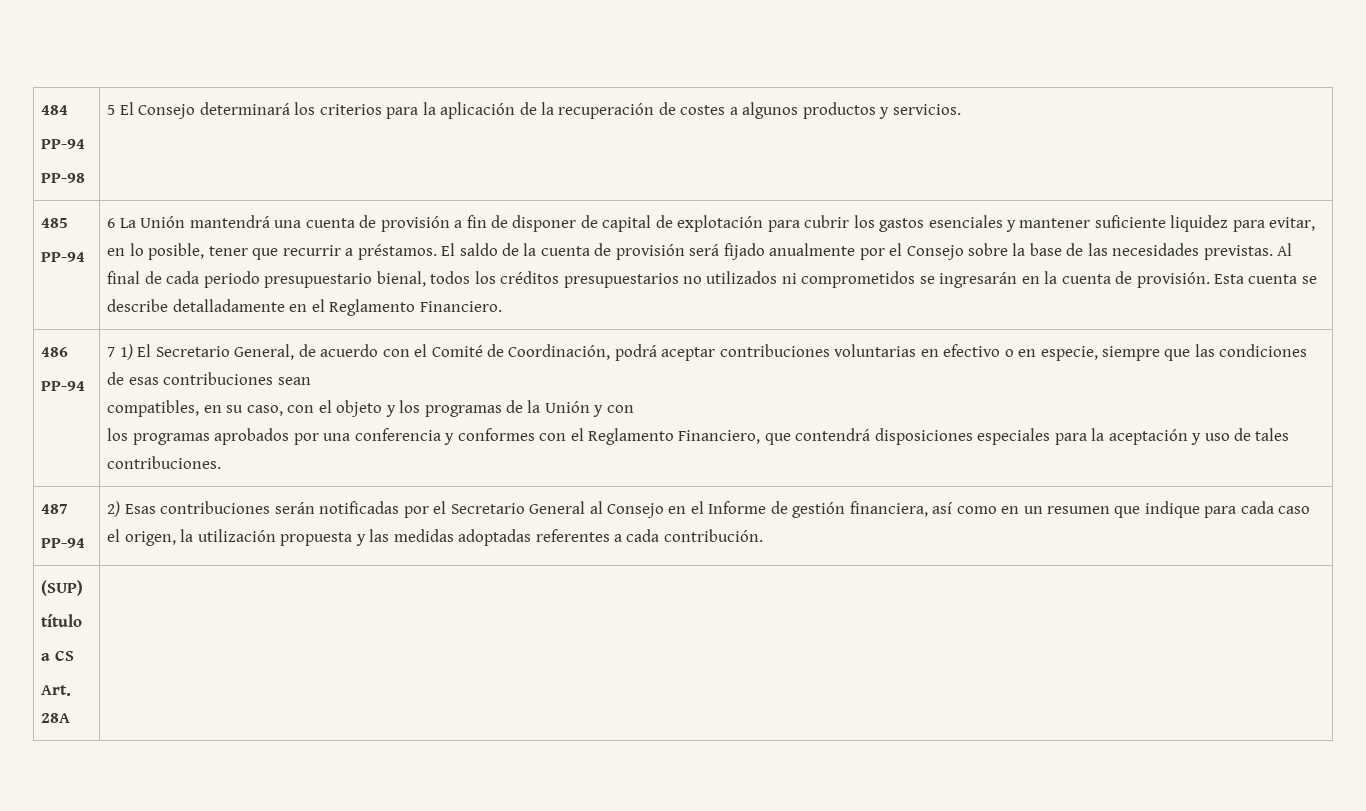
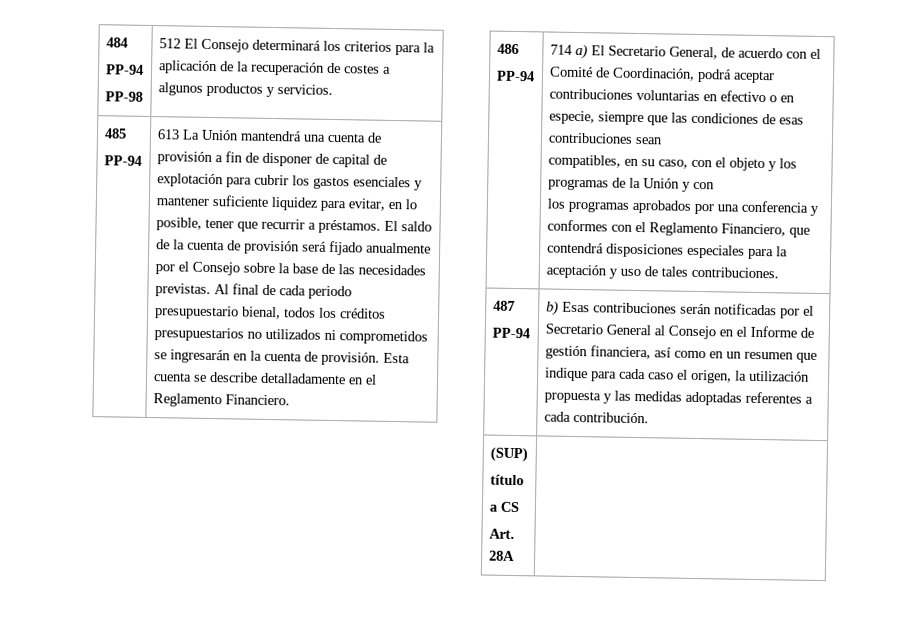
[107,105,116,115] 5 -> [158,38,181,49] 512
[107,218,116,228] 6 -> [156,129,180,140] 613
[107,344,133,360] 7 1) -> [549,43,588,60] 714 a)
[107,501,121,517] 2) -> [545,300,559,316] b)

